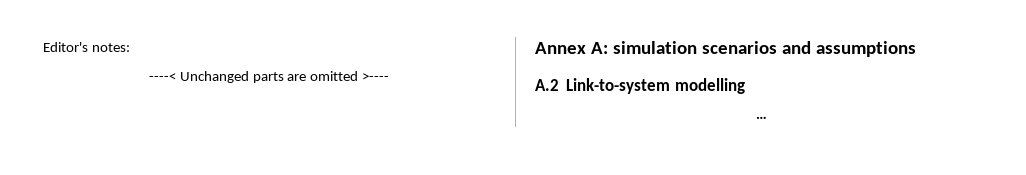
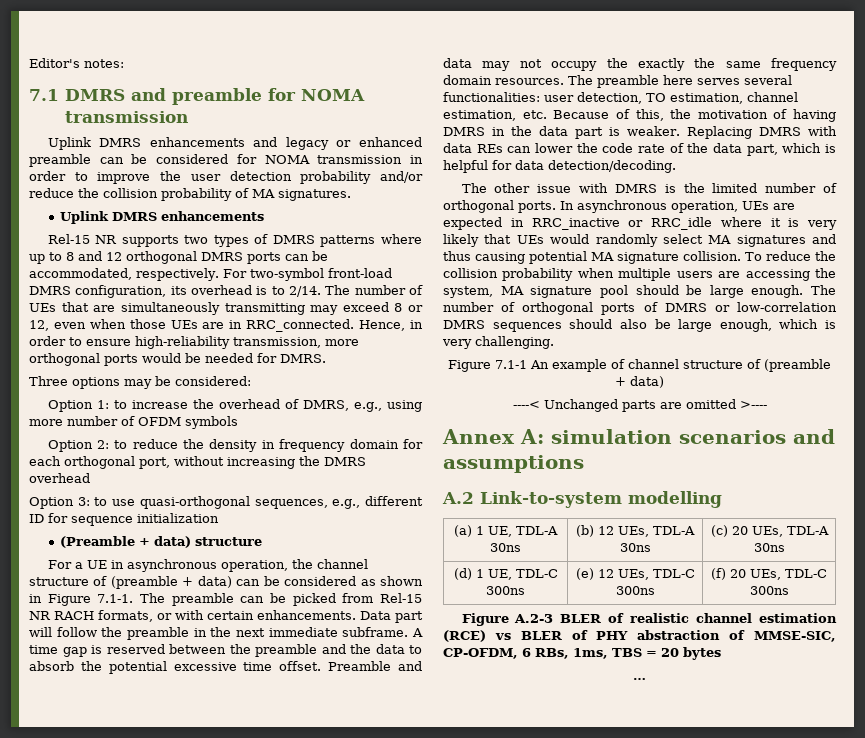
(130, 47) none -> [29,88,366,105] [65,111,189,123] [47,137,422,150] [29,154,424,167] [29,171,423,184] [29,188,351,201] [59,211,264,224] [47,234,422,247] [29,251,328,264] [29,268,392,281] [29,285,423,298] [29,302,423,315] [29,319,423,332] [29,336,359,349] [29,353,326,366] [29,376,251,389] [47,399,422,412] [29,416,238,429] [47,439,423,452] [29,456,366,469] [29,473,90,483] [29,496,423,509] [29,513,219,526] [59,536,262,548] [47,559,368,572] [29,576,424,589] [29,593,423,606] [29,610,423,623] [29,627,423,640] [29,644,422,657] [29,661,422,674] [443,58,837,71] [443,75,792,88] [443,92,798,104] [443,109,836,122] [443,126,837,139] [443,143,836,156] [443,160,676,173] [461,183,837,193] [443,200,795,213] [443,217,837,230] [443,234,836,247] [443,251,836,264] [443,268,836,281] [443,285,836,298] [443,302,837,315] [443,319,836,332] [442,336,554,349] [448,359,831,372] [615,376,664,388] // 7.1 DMRS and preamble for NOMA transmission // Uplink DMRS enhancements and legacy or enhanced preamble can be considered for NOMA transmission in order to improve the user detection probability and/or reduce the collision probability of MA signatures. // Uplink DMRS enhancements // Rel-15 NR supports two types of DMRS patterns where up to 8 and 12 orthogonal DMRS ports can be accommodated, respectively. For two-symbol front-load DMRS configuration, its overhead is to 2/14. The number of UEs that are simultaneously transmitting may exceed 8 or 12, even when those UEs are in RRC_connected. Hence, in order to ensure high-reliability transmission, more orthogonal ports would be needed for DMRS. // Three options may be considered: // Option 1: to increase the overhead of DMRS, e.g., using more number of OFDM symbols // Option 2: to reduce the density in frequency domain for each orthogonal port, without increasing the DMRS overhead // Option 3: to use quasi-orthogonal sequences, e.g., different ID for sequence initialization // (Preamble + data) structure // For a UE in asynchronous operation, the channel structure of (preamble + data) can be considered as shown in Figure 7.1-1. The preamble can be picked from Rel-15 NR RACH formats, or with certain enhancements. Data part will follow the preamble in the next immediate subframe. A time gap is reserved between the preamble and the data to absorb the potential excessive time offset. Preamble and data may not occupy the exactly the same frequency domain resources. The preamble here serves several functionalities: user detection, TO estimation, channel estimation, etc. Because of this, the motivation of having DMRS in the data part is weaker. Replacing DMRS with data REs can lower the code rate of the data part, which is helpful for data detection/decoding. // The other issue with DMRS is the limited number of orthogonal ports. In asynchronous operation, UEs are expected in RRC_inactive or RRC_idle where it is very likely that UEs would randomly select MA signatures and thus causing potential MA signature collision. To reduce the collision probability when multiple users are accessing the system, MA signature pool should be large enough. The number of orthogonal ports of DMRS or low-correlation DMRS sequences should also be large enough, which is very challenging. // Figure 7.1-1 An example of channel structure of (preamble + data)
(745, 86) none -> [454,525,558,537] [490,543,521,552] [576,525,695,537] [619,543,651,552] [710,525,829,537] [753,543,785,552] [453,568,558,580] [486,586,525,595] [575,568,695,580] [615,586,655,595] [711,568,827,580] [749,586,789,595] [461,613,837,626] [443,630,836,642] [443,647,721,660] // (a) 1 UE, TDL-A 30ns | (b) 12 UEs, TDL-A 30ns | (c) 20 UEs, TDL-A 30ns // (d) 1 UE, TDL-C 300ns | (e) 12 UEs, TDL-C 300ns | (f) 20 UEs, TDL-C 300ns // Figure A.2-3 BLER of realistic channel estimation (RCE) vs BLER of PHY abstraction of MMSE-SIC, CP-OFDM, 6 RBs, 1ms, TBS = 20 bytes

